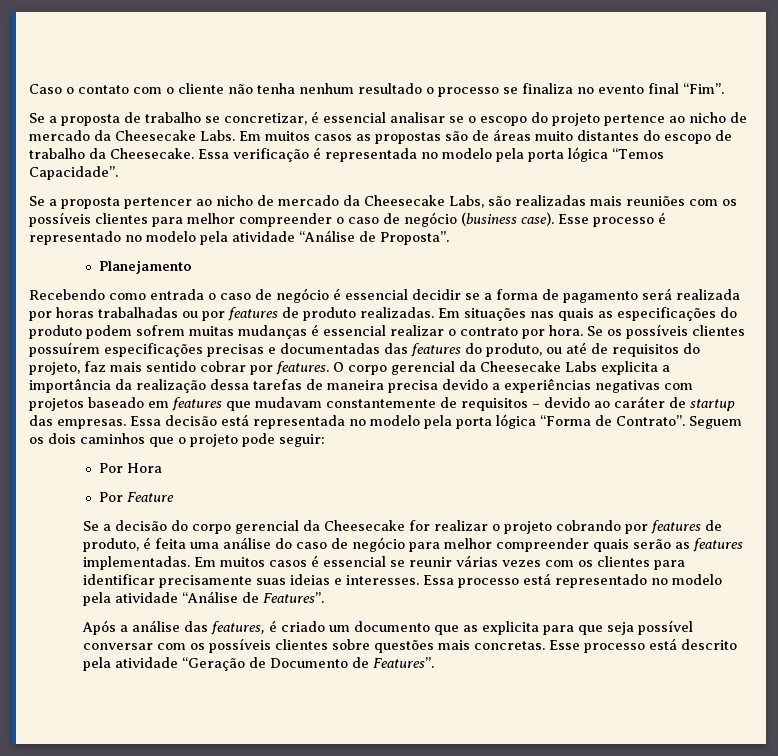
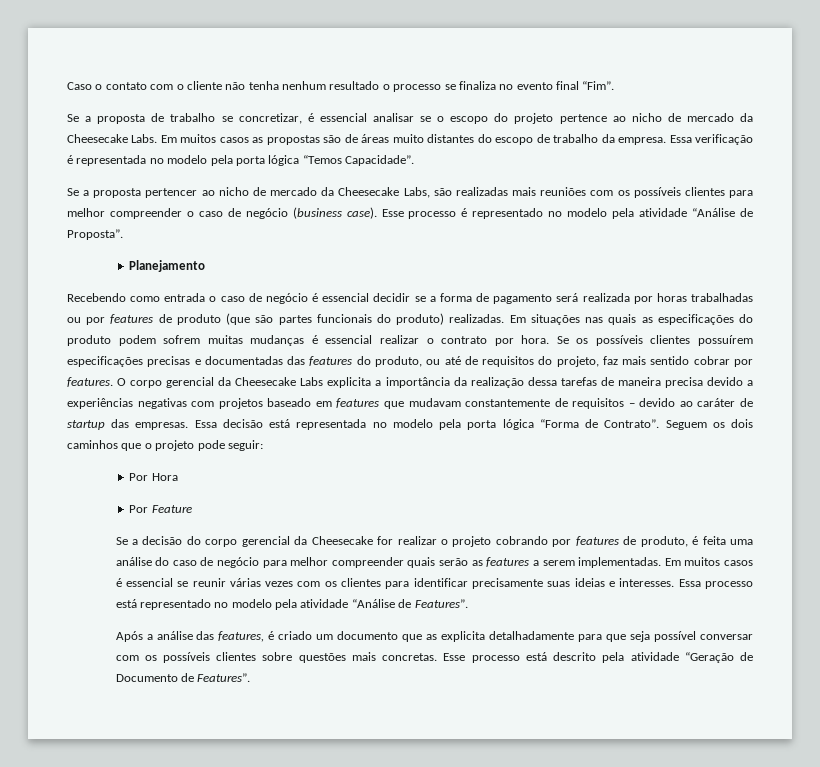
[110,148,194,159] Cheesecake. -> [618,137,667,145] empresa.
(356, 314) none -> [226,313,445,325] (que são partes funcionais do produto)
(743, 545) none -> [532,560,575,566] a serem
(539, 628) none -> [489,631,575,640] detalhadamente

